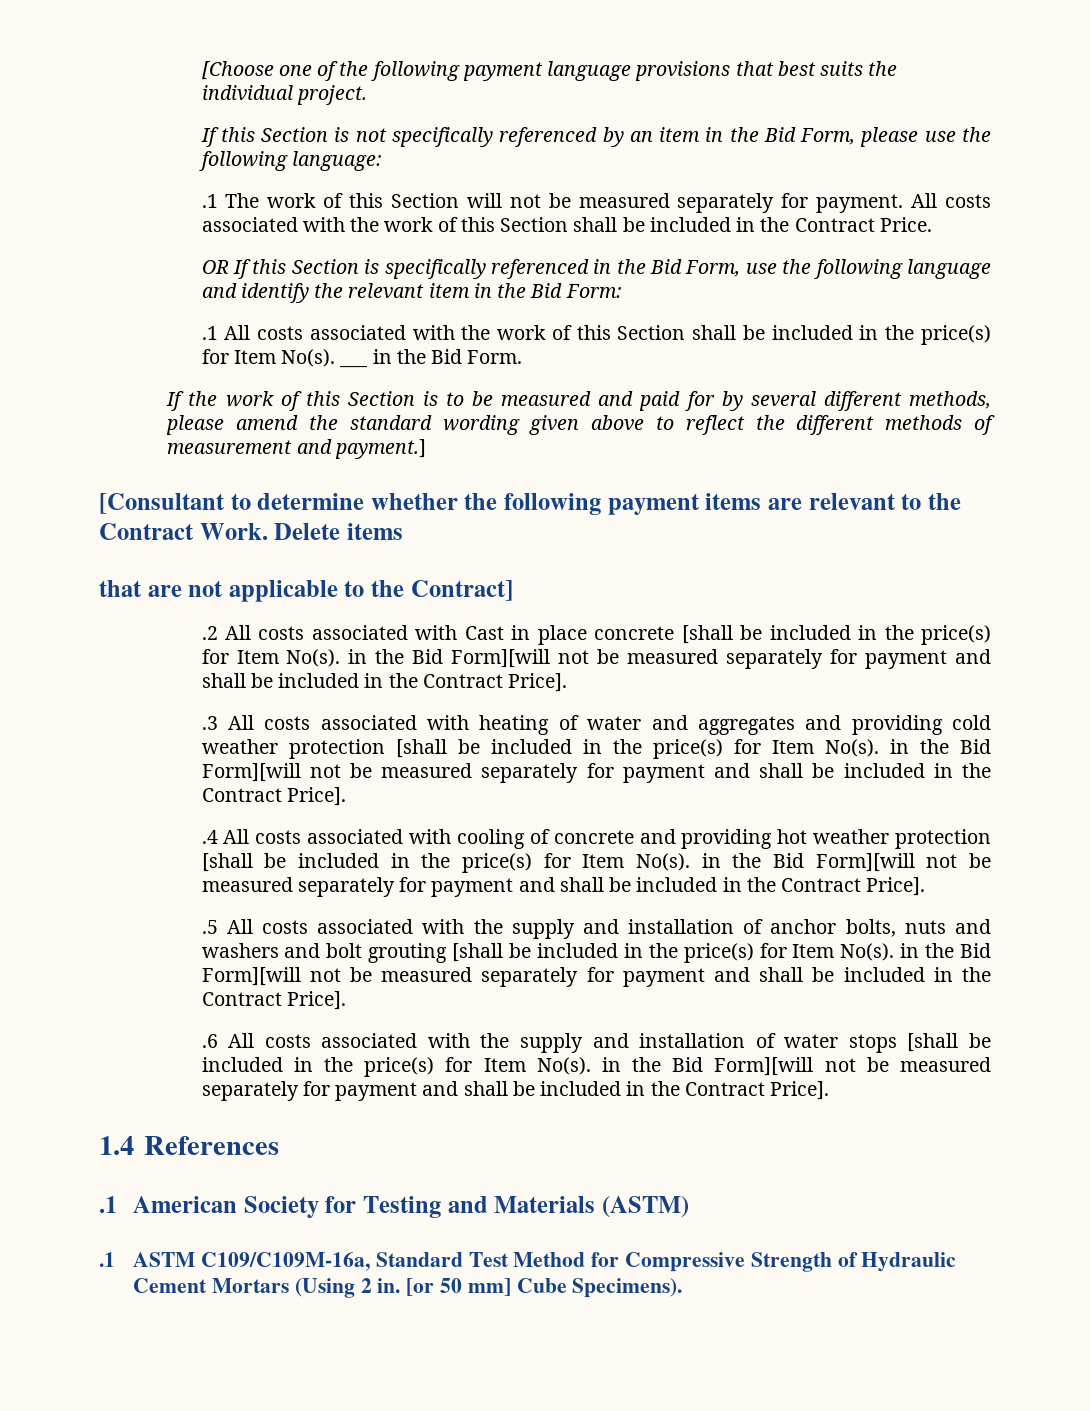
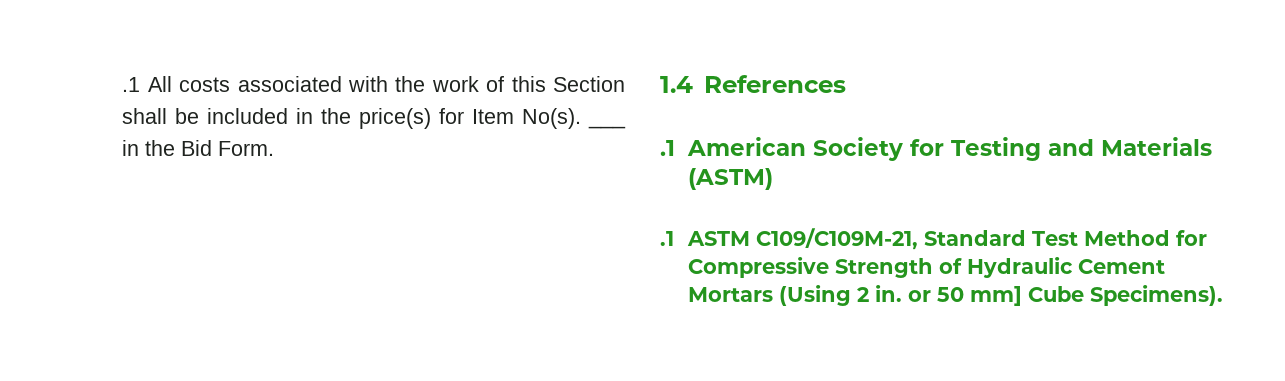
[201,61,898,81] [201,85,367,105] [200,127,992,147] [198,151,382,171] [201,193,991,213] [201,217,932,232] [201,259,991,279] [201,283,622,303] [Choose one of the following payment language provisions that best suits the individual project. // If this Section is not specifically referenced by an item in the Bid Form, please use the following language: // .1 The work of this Section will not be measured separately for payment. All costs associated with the work of this Section shall be included in the Contract Price. // OR If this Section is specifically referenced in the Bid Form, use the following language and identify the relevant item in the Bid Form: // -> (122, 84) none
[166,391,992,411] [166,415,996,435] [167,439,426,459] [99,493,961,515] [99,523,403,540] [99,580,513,602] [201,625,991,645] [201,649,991,669] [201,673,568,692] [201,715,992,735] [201,739,991,759] [201,763,991,783] [201,787,346,806] [201,829,992,849] [201,853,992,873] [201,877,926,897] [201,919,991,939] [201,943,991,963] [201,967,991,987] [201,991,346,1010] [201,1033,991,1053] [201,1057,991,1077] [201,1081,830,1101] // If the work of this Section is to be measured and paid for by several different methods, please amend the standard wording given above to reflect the different methods of measurement and payment.] // [Consultant to determine whether the following payment items are relevant to the Contract Work. Delete items // that are not applicable to the Contract] // .2 All costs associated with Cast in place concrete [shall be included in the price(s) for Item No(s). in the Bid Form][will not be measured separately for payment and shall be included in the Contract Price]. // .3 All costs associated with heating of water and aggregates and providing cold weather protection [shall be included in the price(s) for Item No(s). in the Bid Form][will not be measured separately for payment and shall be included in the Contract Price]. // .4 All costs associated with cooling of concrete and providing hot weather protection [shall be included in the price(s) for Item No(s). in the Bid Form][will not be measured separately for payment and shall be included in the Contract Price]. // .5 All costs associated with the supply and installation of anchor bolts, nuts and washers and bolt grouting [shall be included in the price(s) for Item No(s). in the Bid Form][will not be measured separately for payment and shall be included in the Contract Price]. // .6 All costs associated with the supply and installation of water stops [shall be included in the price(s) for Item No(s). in the Bid Form][will not be measured separately for payment and shall be included in the Contract Price]. -> (275, 148) none
[200,1252,370,1271] C109/C109M-16a, -> [756,228,919,250] C109/C109M-21,
[406,1278,435,1296] [or -> [908,290,932,302] or

